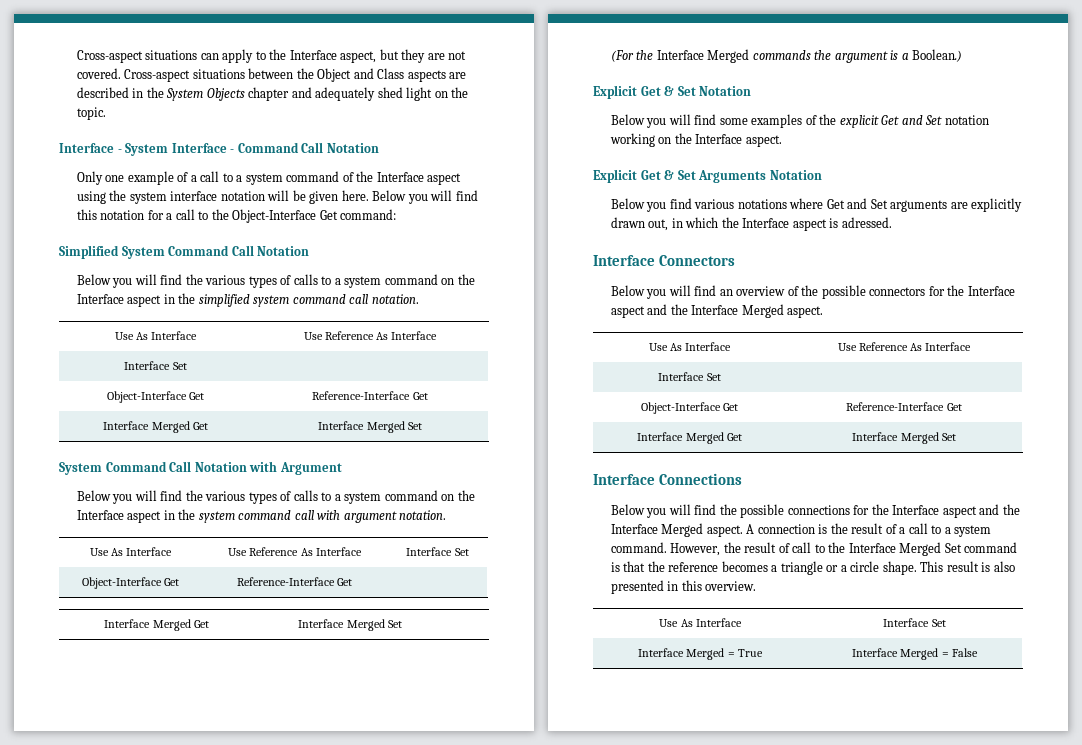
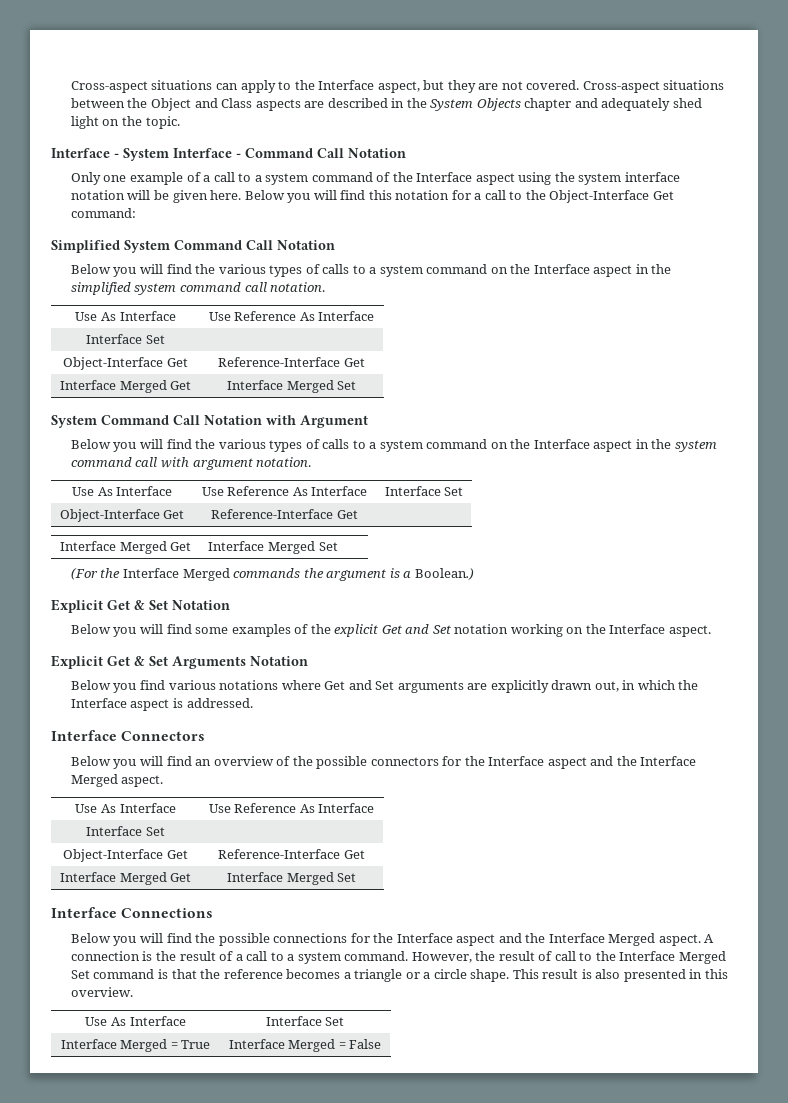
[841,217,892,228] adressed. -> [186,698,253,708] addressed.

